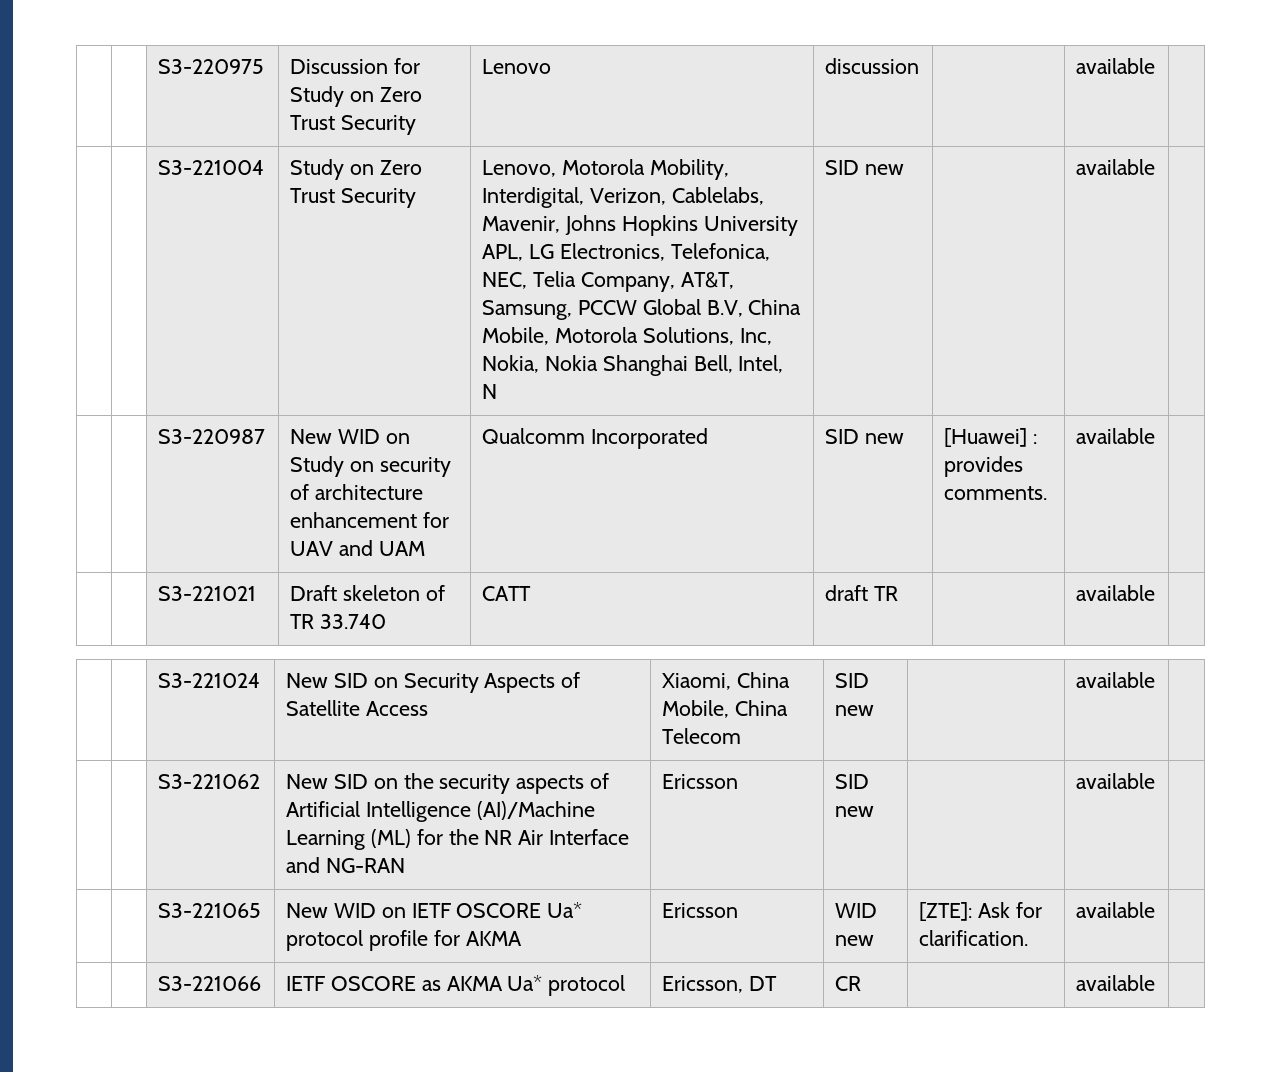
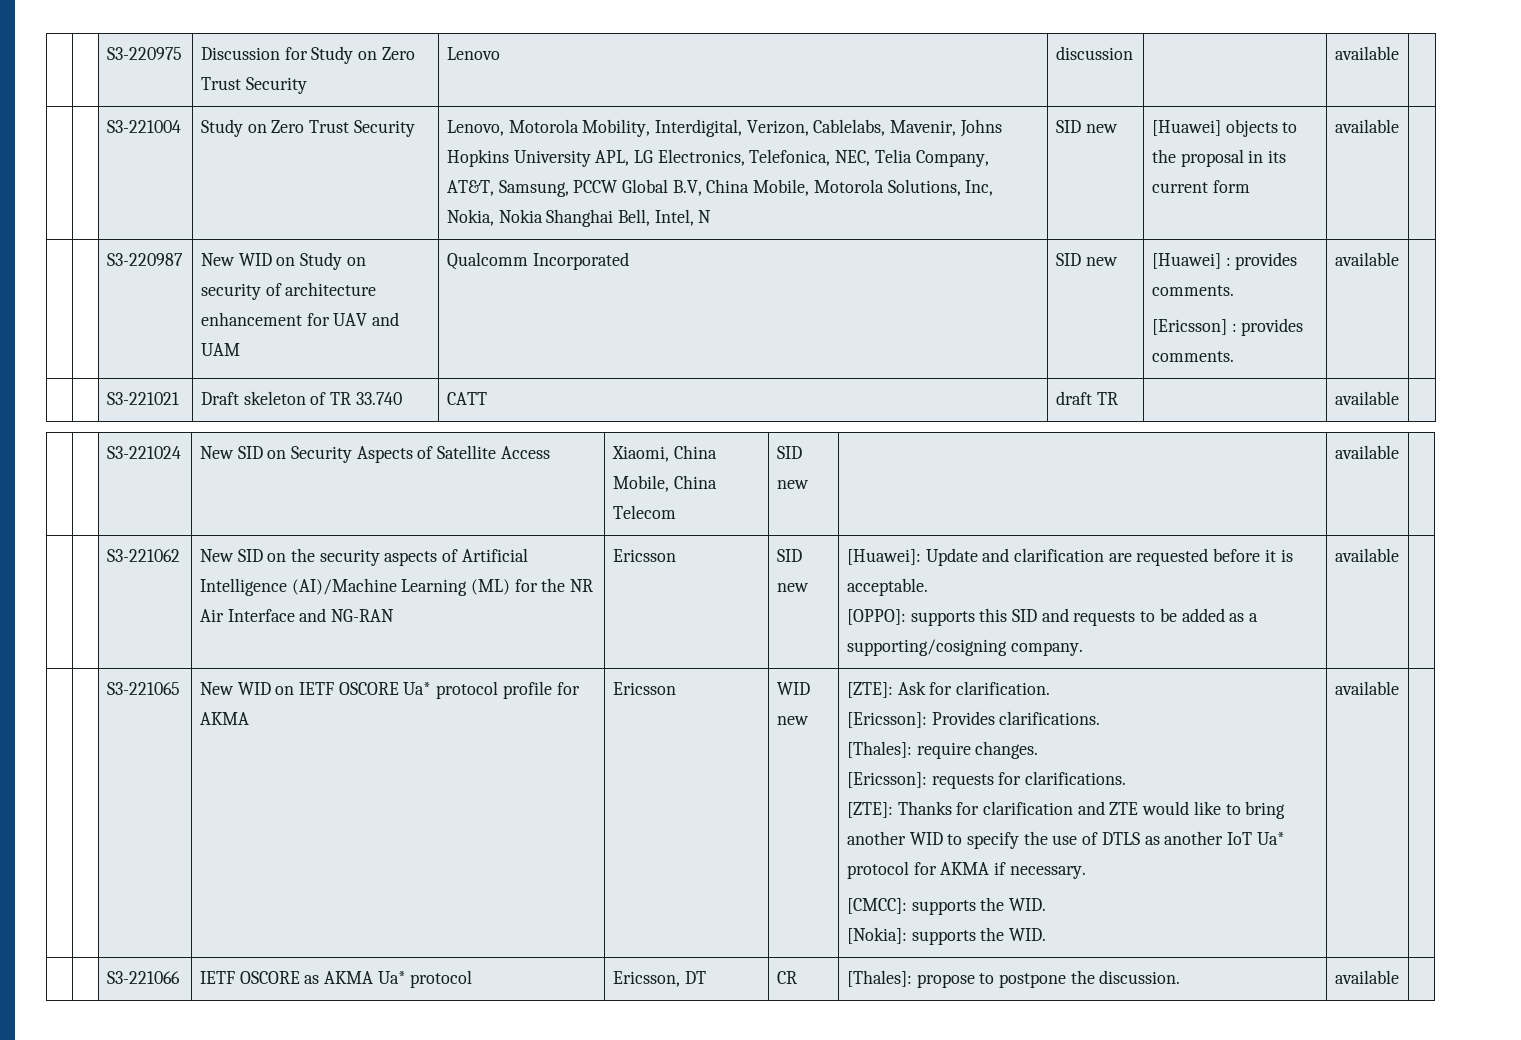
(904, 169) none -> [1151,119,1298,137] [1151,149,1286,167] [1151,180,1250,193] [Huawei] objects to the proposal in its current form
(1048, 493) none -> [1151,318,1304,336] [1151,351,1234,362] // [Ericsson] : provides comments.
(875, 811) none -> [846,548,1293,566] [846,578,928,596] [846,608,1259,626] [846,639,1083,656] [Huawei]: Update and clarification are requested before it is acceptable. // [OPPO]: supports this SID and requests to be added as a supporting/cosigning company.
(1029, 938) none -> [846,711,1101,728] [846,741,1039,759] [846,771,1126,789] [846,801,1286,819] [846,831,1285,849] [846,861,1086,879] [846,897,1046,915] [846,927,1046,945] // [Ericsson]: Provides clarifications. // [Thales]: require changes. // [Ericsson]: requests for clarifications. // [ZTE]: Thanks for clarification and ZTE would like to bring another WID to specify the use of DTLS as another IoT Ua* protocol for AKMA if necessary. // [CMCC]: supports the WID. // [Nokia]: supports the WID.
(862, 983) none -> [846,970,1181,988] [Thales]: propose to postpone the discussion.

